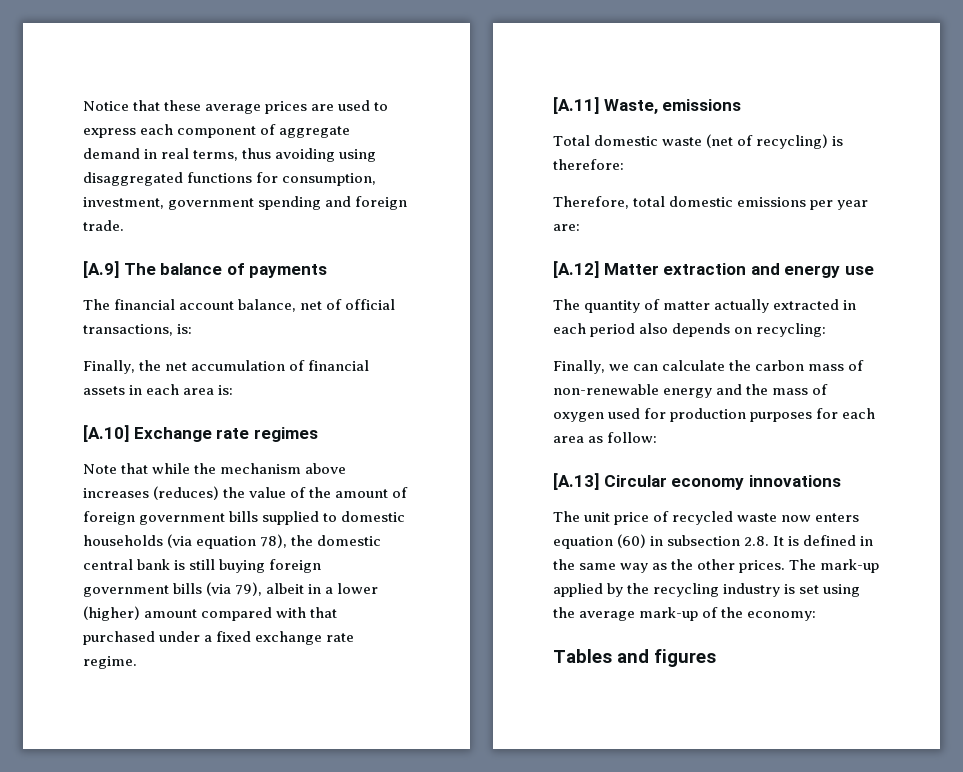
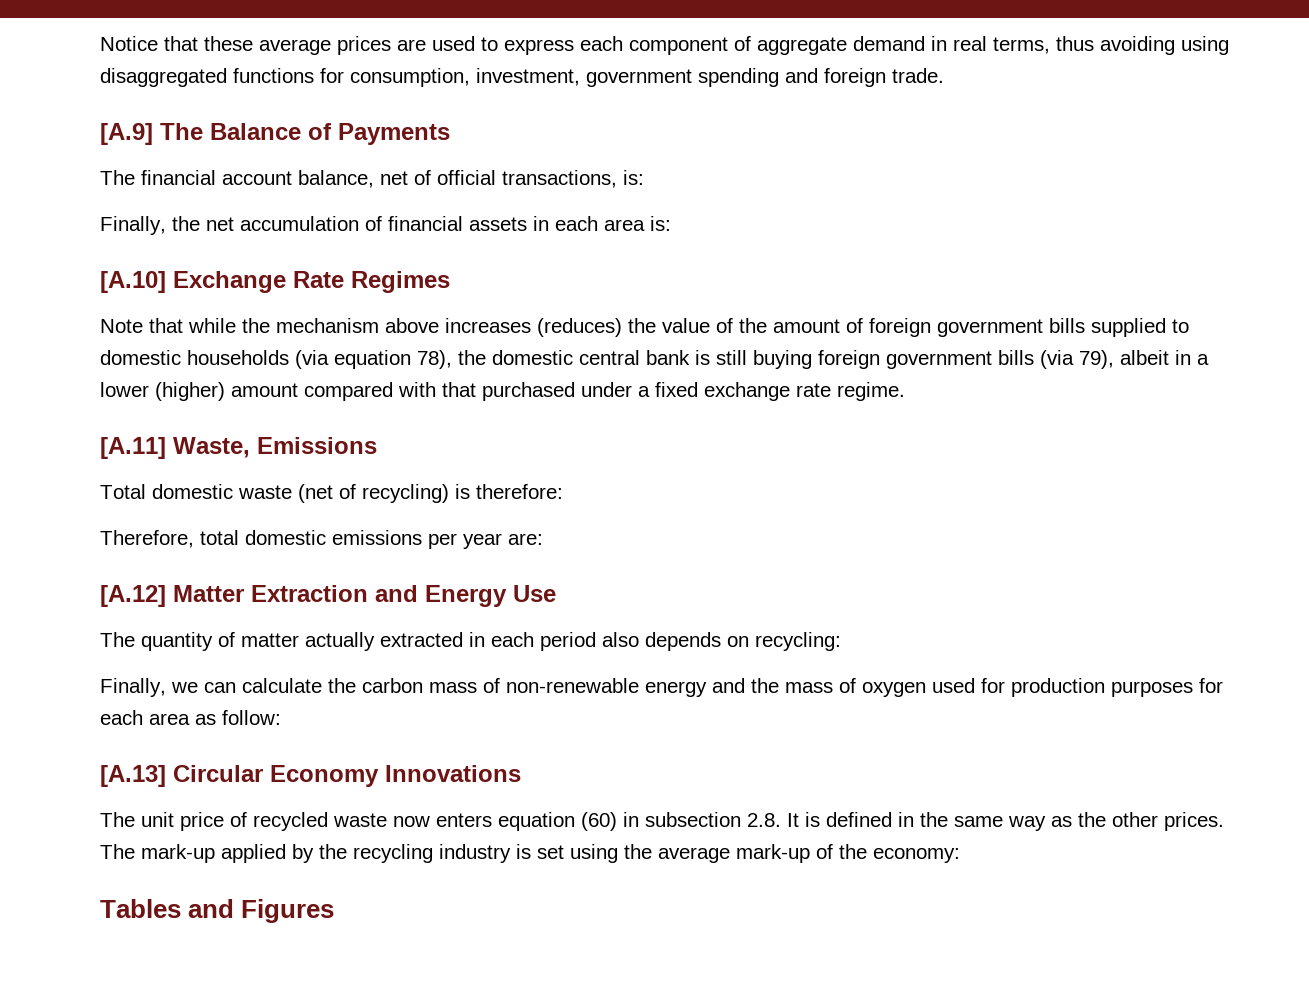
[160,263,328,278] balance of payments -> [210,123,450,145] Balance of Payments
[216,427,318,442] rate regimes -> [293,271,450,293] Rate Regimes
[662,99,742,111] emissions -> [257,437,377,454] Emissions
[663,263,874,278] extraction and energy use -> [251,585,556,607] Extraction and Energy Use
[671,475,841,490] economy innovations -> [270,765,521,787] Economy Innovations
[654,649,716,667] figures -> [241,899,335,923] Figures

